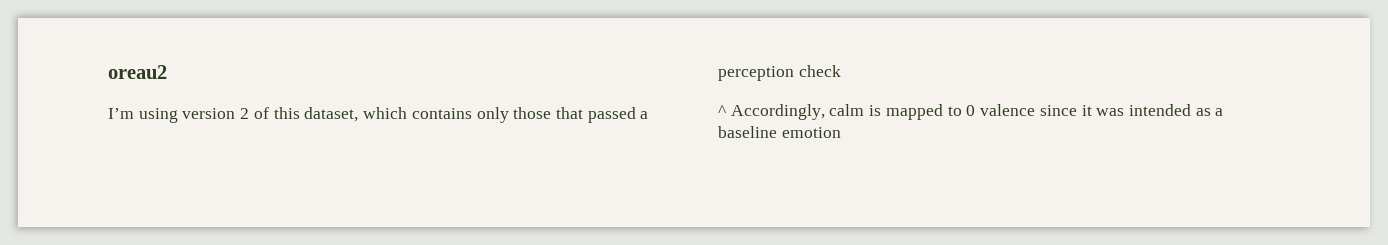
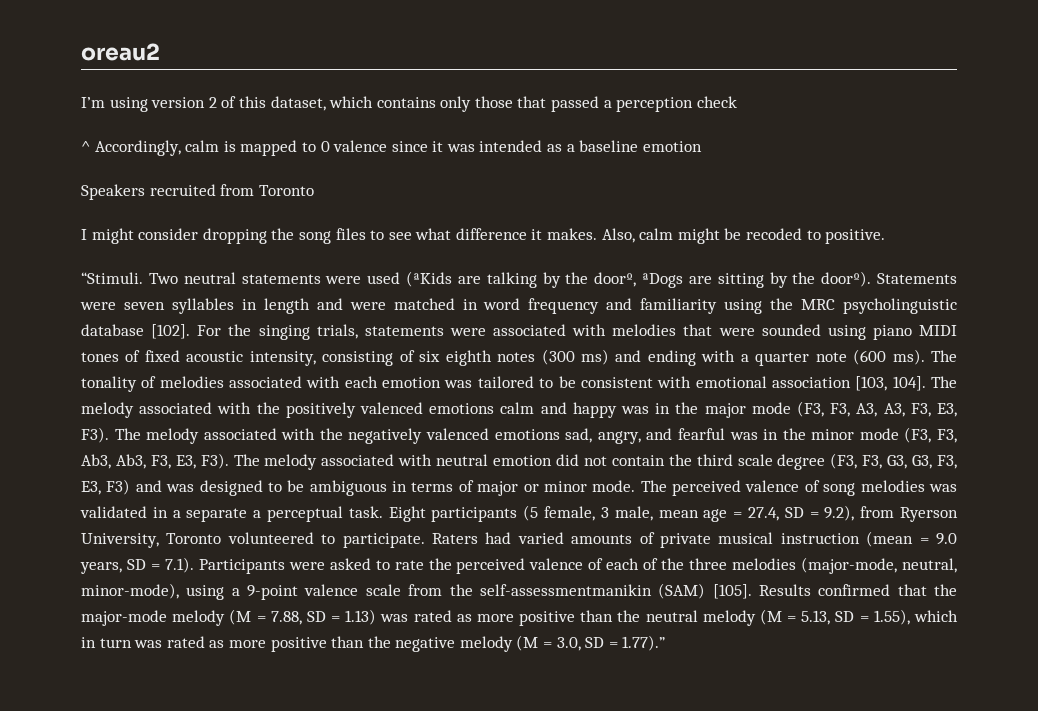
(841, 132) none -> [81,184,314,200] [81,228,886,244] [81,271,958,288] [80,298,957,314] [81,324,957,340] [81,349,958,366] [81,376,958,392] [81,401,958,418] [81,427,957,444] [81,453,957,470] [81,479,958,496] [80,505,959,522] [81,531,957,548] [80,557,957,574] [81,583,958,600] [81,609,958,626] [81,635,666,652] // Speakers recruited from Toronto // I might consider dropping the song files to see what difference it makes. Also, calm might be recoded to positive. // “Stimuli. Two neutral statements were used (ªKids are talking by the doorº, ªDogs are sitting by the doorº). Statements were seven syllables in length and were matched in word frequency and familiarity using the MRC psycholinguistic database [102]. For the singing trials, statements were associated with melodies that were sounded using piano MIDI tones of fixed acoustic intensity, consisting of six eighth notes (300 ms) and ending with a quarter note (600 ms). The tonality of melodies associated with each emotion was tailored to be consistent with emotional association [103, 104]. The melody associated with the positively valenced emotions calm and happy was in the major mode (F3, F3, A3, A3, F3, E3, F3). The melody associated with the negatively valenced emotions sad, angry, and fearful was in the minor mode (F3, F3, Ab3, Ab3, F3, E3, F3). The melody associated with neutral emotion did not contain the third scale degree (F3, F3, G3, G3, F3, E3, F3) and was designed to be ambiguous in terms of major or minor mode. The perceived valence of song melodies was validated in a separate a perceptual task. Eight participants (5 female, 3 male, mean age = 27.4, SD = 9.2), from Ryerson University, Toronto volunteered to participate. Raters had varied amounts of private musical instruction (mean = 9.0 years, SD = 7.1). Participants were asked to rate the perceived valence of each of the three melodies (major-mode, neutral, minor-mode), using a 9-point valence scale from the self-assessmentmanikin (SAM) [105]. Results confirmed that the major-mode melody (M = 7.88, SD = 1.13) was rated as more positive than the neutral melody (M = 5.13, SD = 1.55), which in turn was rated as more positive than the negative melody (M = 3.0, SD = 1.77).”

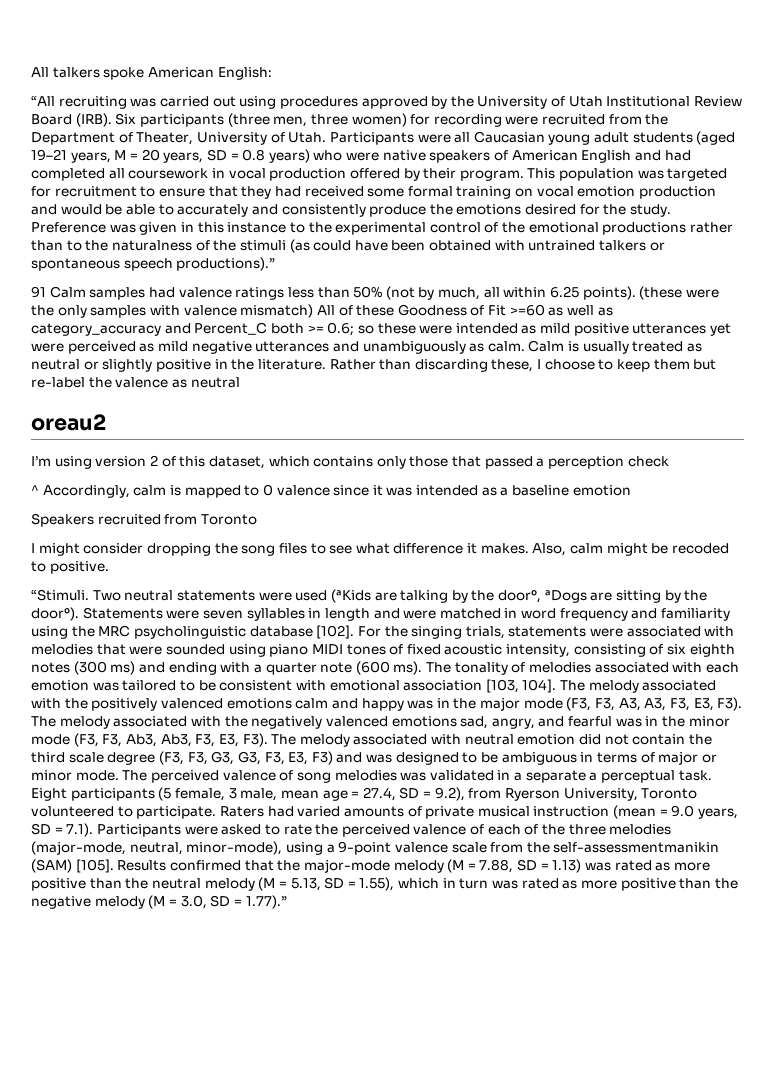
(81, 52) none -> [31,67,272,80] [31,96,743,109] [31,113,669,127] [31,131,736,145] [31,149,691,163] [31,168,728,181] [31,186,717,199] [31,204,672,217] [31,222,734,235] [31,239,665,253] [31,257,276,271] [31,286,719,300] [31,304,613,318] [31,322,732,336] [31,340,703,354] [31,359,717,372] [31,377,240,388] All talkers spoke American English: // “All recruiting was carried out using procedures approved by the University of Utah Institutional Review Board (IRB). Six participants (three men, three women) for recording were recruited from the Department of Theater, University of Utah. Participants were all Caucasian young adult students (aged 19–21 years, M = 20 years, SD = 0.8 years) who were native speakers of American English and had completed all coursework in vocal production offered by their program. This population was targeted for recruitment to ensure that they had received some formal training on vocal emotion production and would be able to accurately and consistently produce the emotions desired for the study. Preference was given in this instance to the experimental control of the emotional productions rather than to the naturalness of the stimuli (as could have been obtained with untrained talkers or spontaneous speech productions).” // 91 Calm samples had valence ratings less than 50% (not by much, all within 6.25 points). (these were the only samples with valence mismatch) All of these Goodness of Fit >=60 as well as category_accuracy and Percent_C both >= 0.6; so these were intended as mild positive utterances yet were perceived as mild negative utterances and unambiguously as calm. Calm is usually treated as neutral or slightly positive in the literature. Rather than discarding these, I choose to keep them but re-label the valence as neutral //

